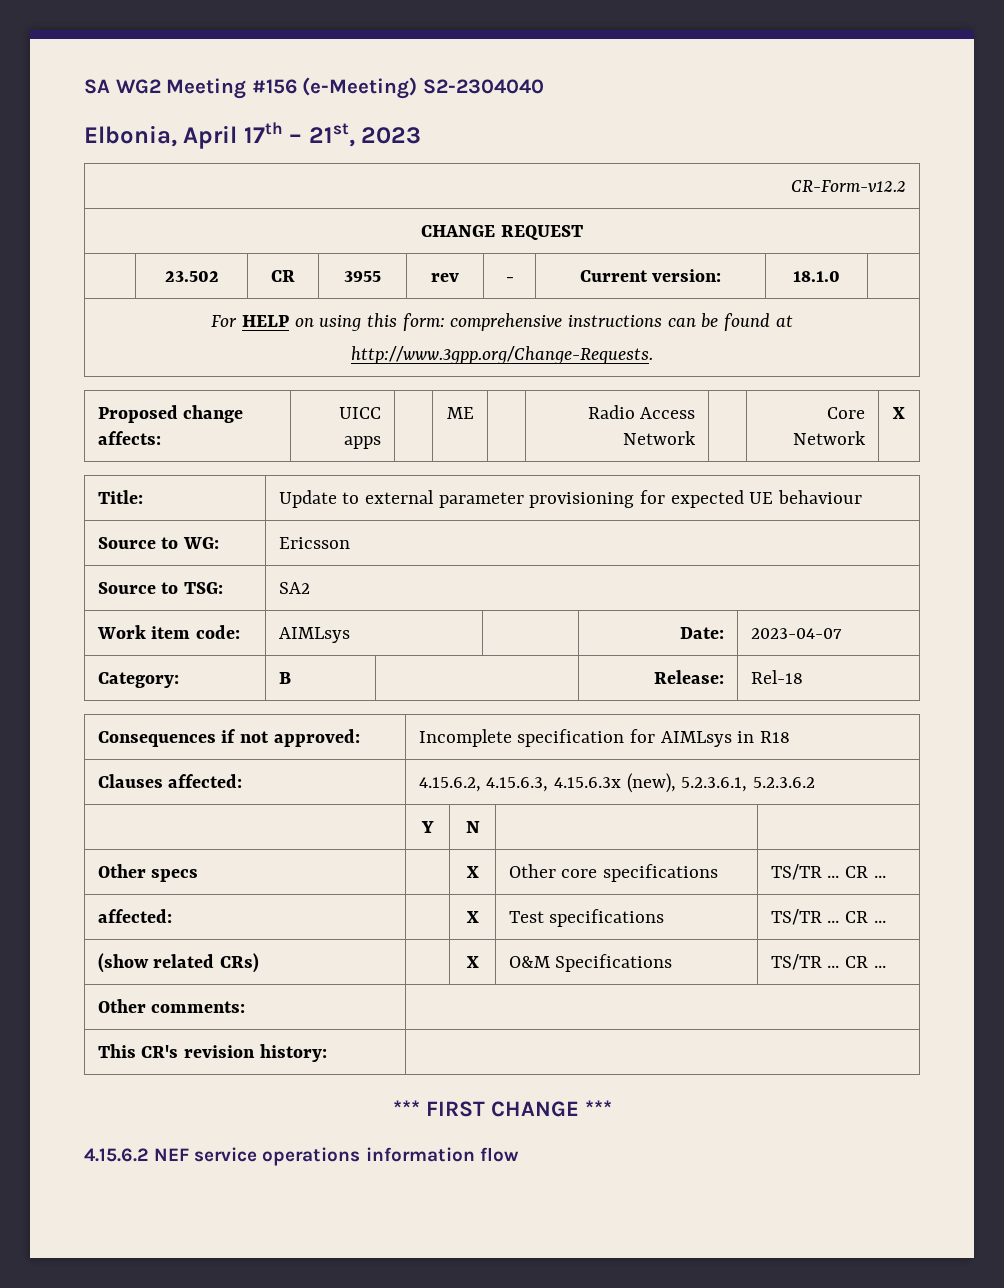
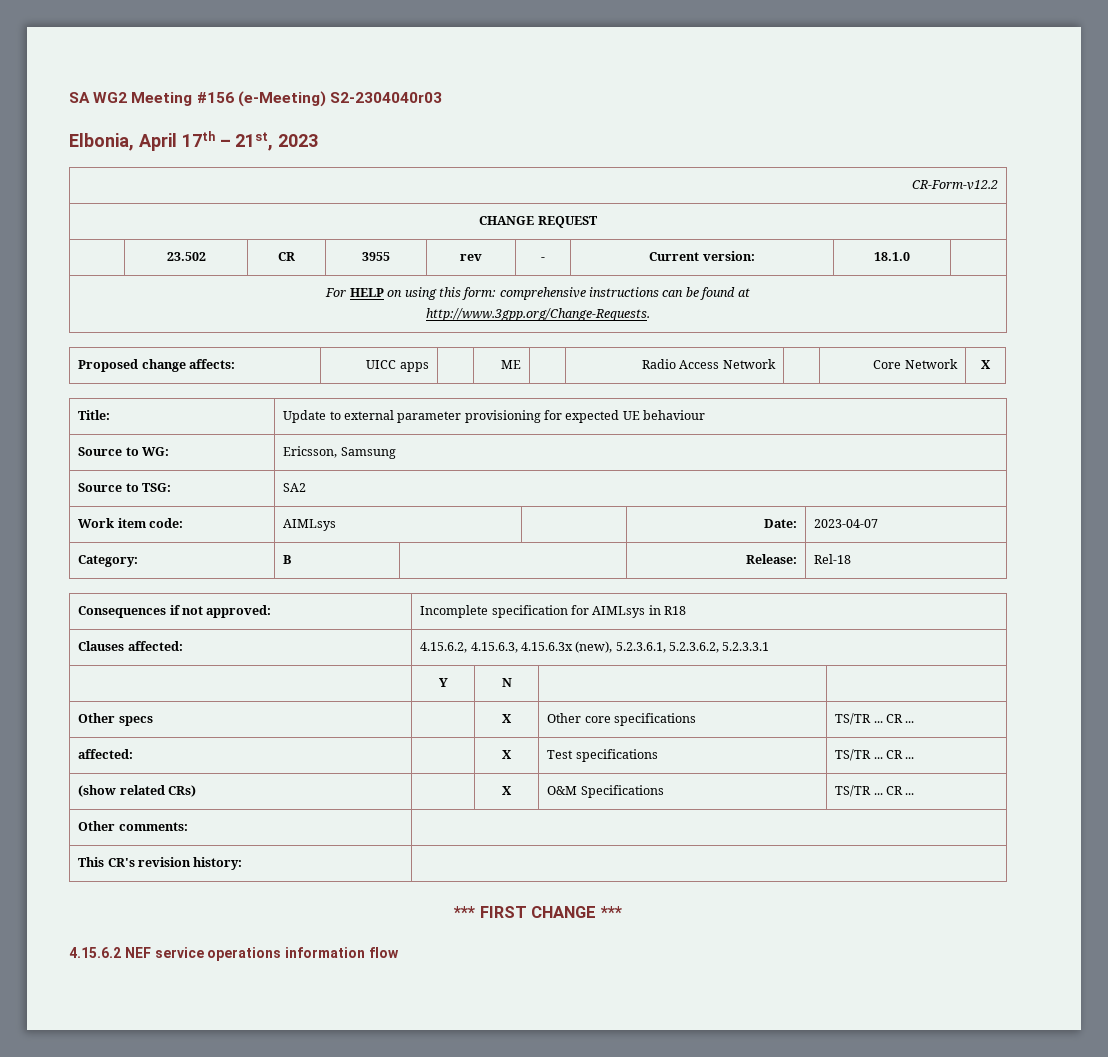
[422,79,544,94] S2-2304040 -> [329,92,442,103] S2-2304040r03
[278,537,350,549] Ericsson -> [283,446,396,459] Ericsson, Samsung
[752,777,815,788] 5.2.3.6.2 -> [669,642,770,653] 5.2.3.6.2, 5.2.3.3.1

